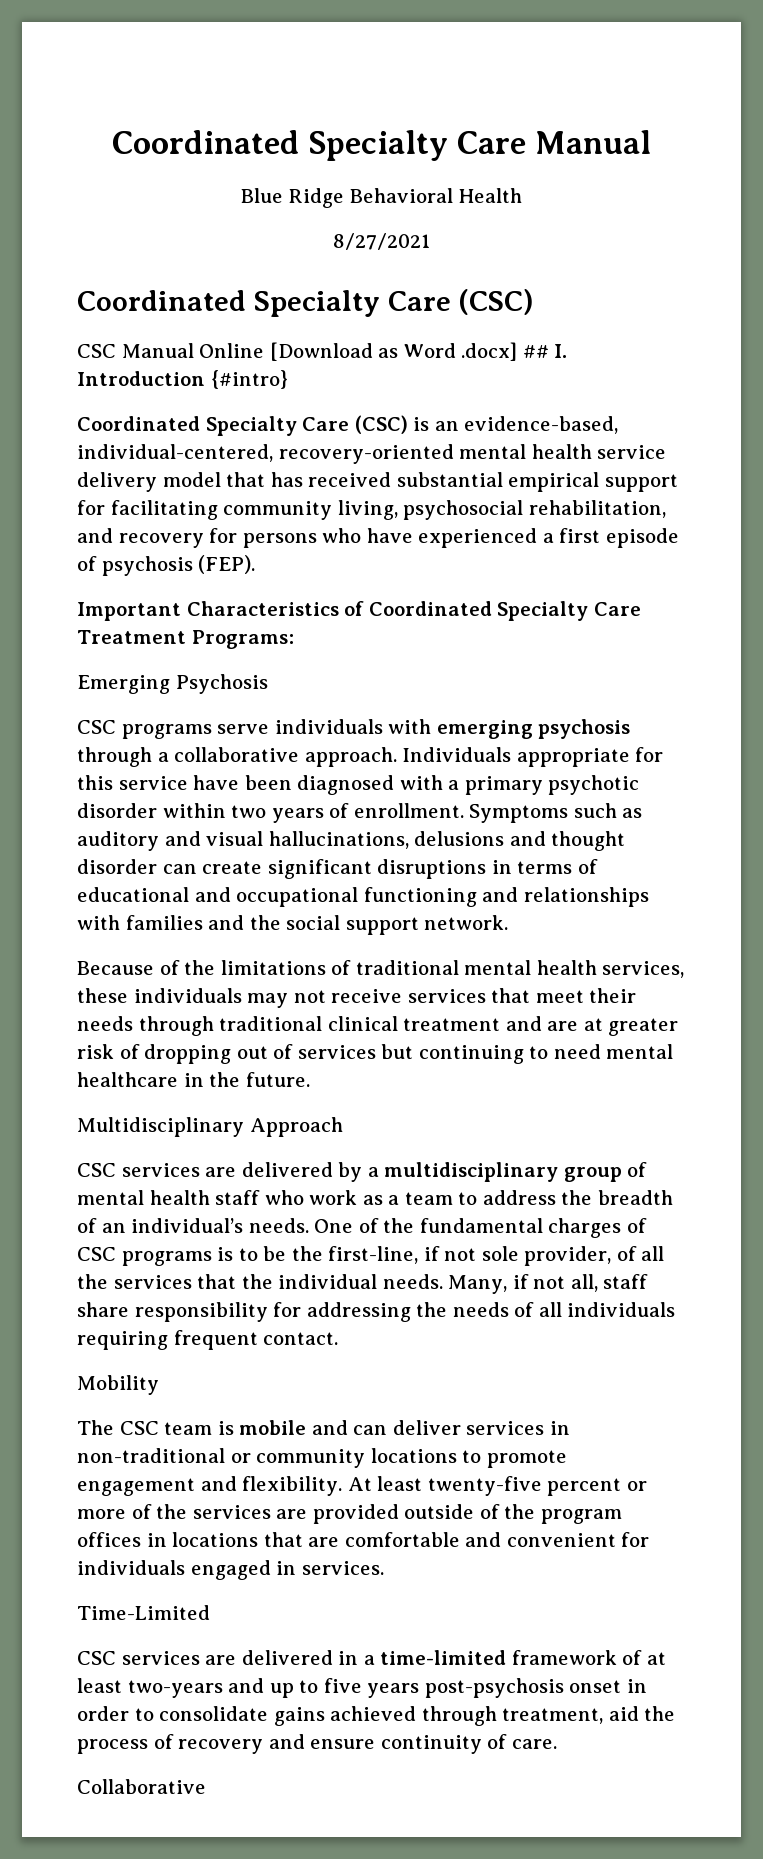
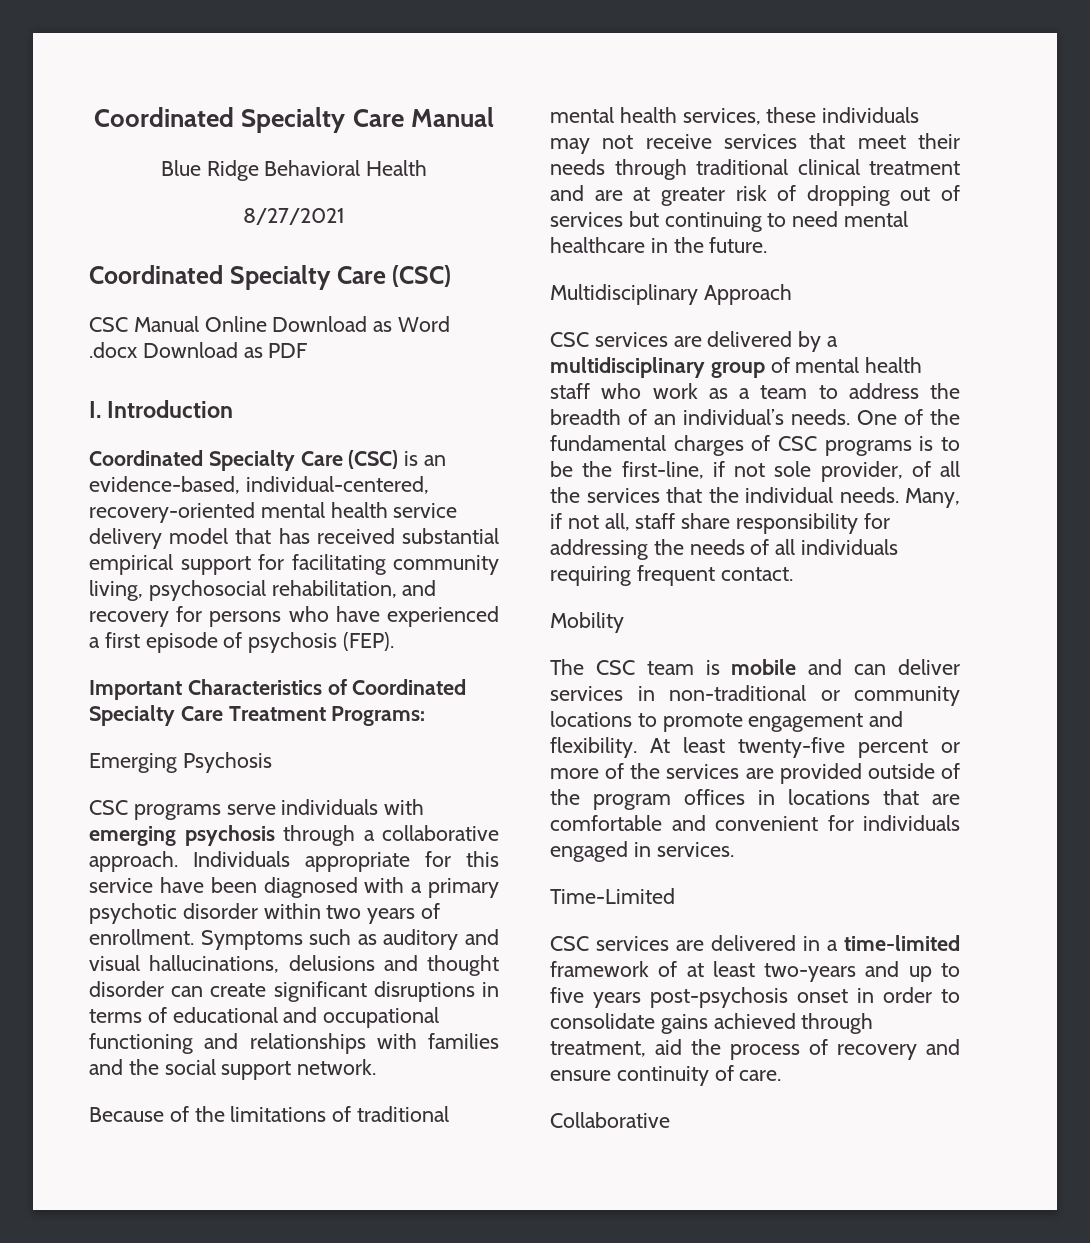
[269,342,373,361] [Download -> [272,316,368,332] Download
[461,342,549,361] .docx] ## -> [89,342,308,358] .docx Download as PDF //
[210,370,288,389] {#intro} -> (234, 409) none

